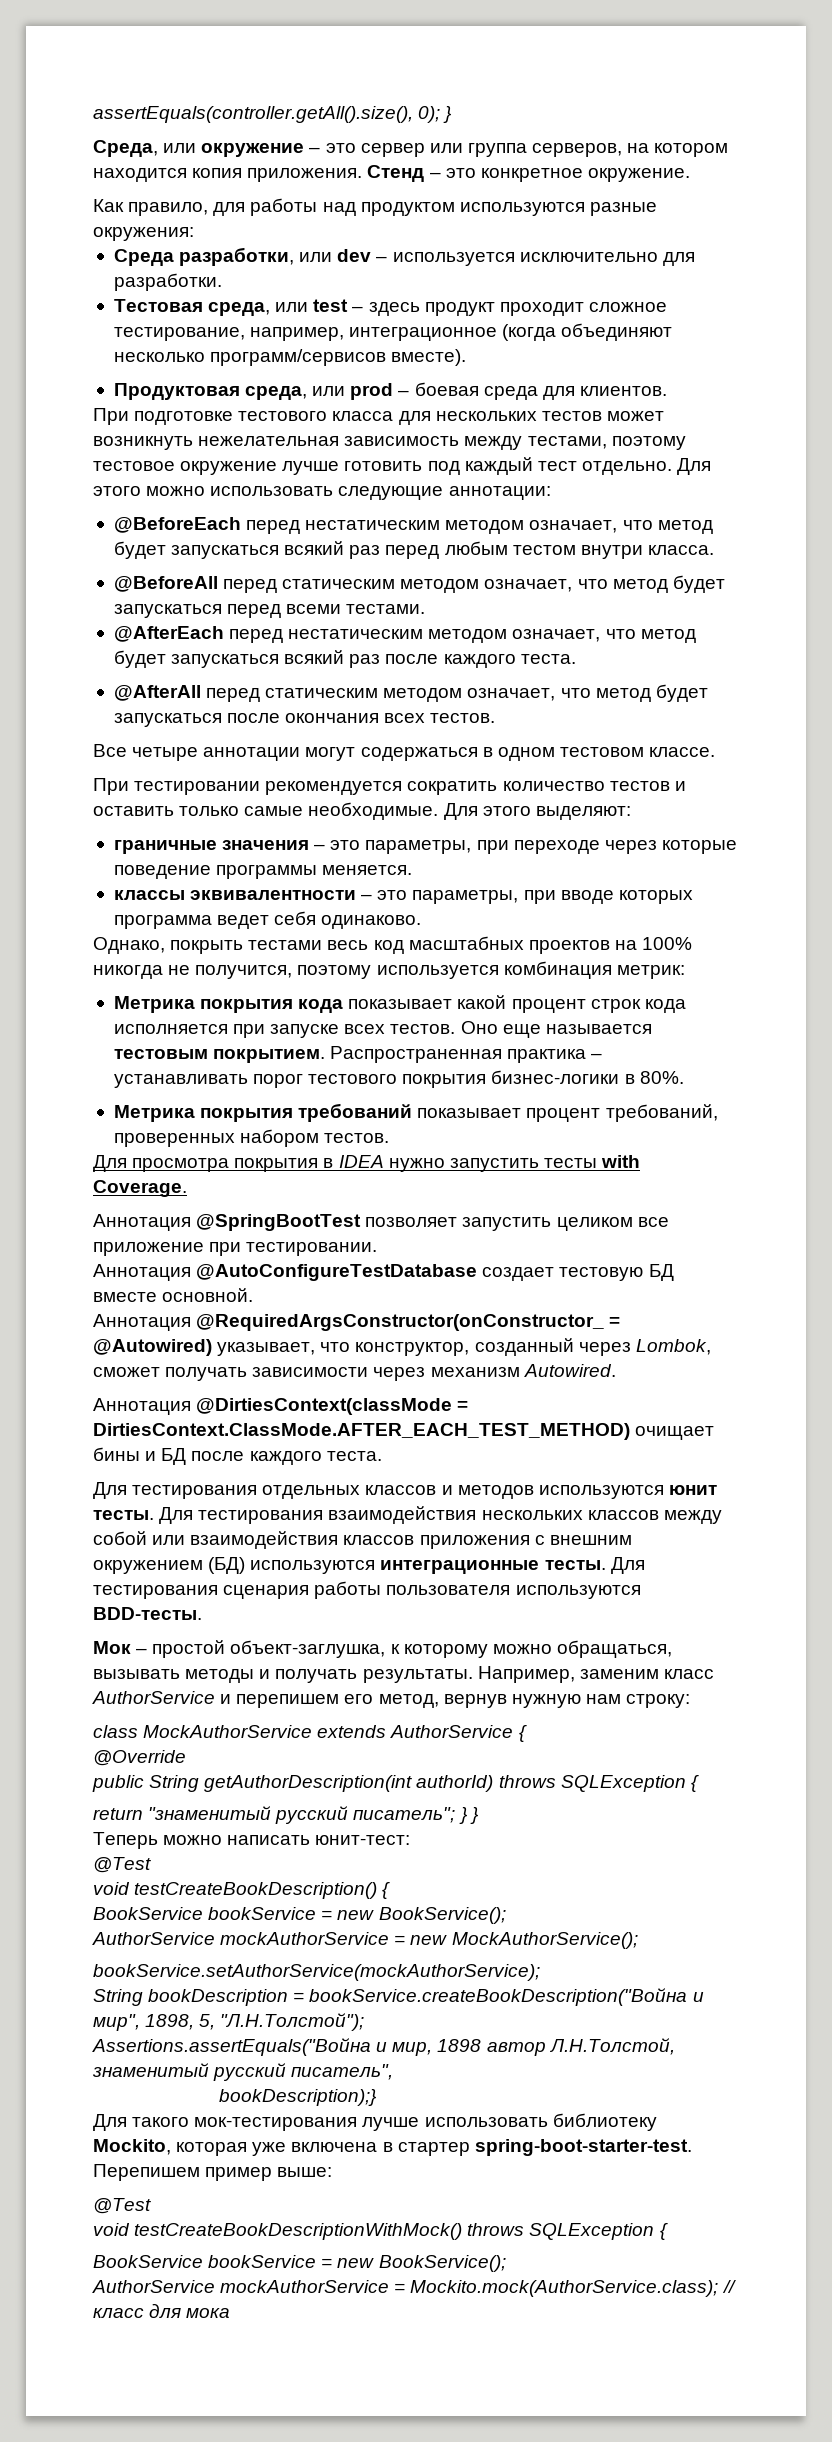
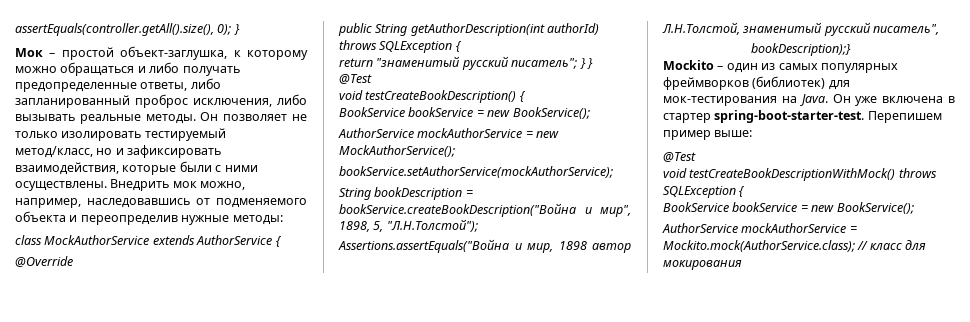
[93,140,729,157] [93,165,690,182] [93,198,657,216] [93,227,194,241] [113,247,695,266] [113,273,222,291] [113,299,667,316] [113,323,673,341] [113,349,467,366] [113,382,667,400] [93,408,664,425] [93,436,686,450] [93,457,712,475] [93,486,551,500] [113,517,713,534] [113,541,714,559] [113,575,725,593] [113,604,426,618] [113,626,696,643] [113,650,576,668] [113,684,708,702] [113,713,496,727] [93,744,716,761] [93,778,686,795] [93,802,631,820] [113,840,737,854] [113,865,413,879] [113,890,693,904] [113,911,422,929] [93,936,693,954] [93,961,685,979] [113,995,686,1013] [113,1021,652,1038] [113,1046,603,1063] [113,1070,684,1088] [113,1103,718,1122] [113,1129,390,1147] [93,1155,641,1172] [93,1180,187,1197] [93,1214,669,1231] [93,1242,378,1256] [93,1264,674,1281] [93,1288,254,1302] [93,1314,621,1331] [93,1338,711,1356] [93,1364,616,1381] [93,1398,469,1415] [93,1423,715,1440] [93,1447,382,1465] [93,1482,717,1499] [93,1506,722,1524] [93,1531,632,1549] [93,1557,645,1574] [93,1581,641,1599] [93,1607,202,1620] // Среда, или окружение – это сервер или группа серверов, на котором находится копия приложения. Стенд – это конкретное окружение. // Как правило, для работы над продуктом используются разные окружения: // Среда разработки, или dev – используется исключительно для разработки. // Тестовая среда, или test – здесь продукт проходит сложное тестирование, например, интеграционное (когда объединяют несколько программ/сервисов вместе). // Продуктовая среда, или prod – боевая среда для клиентов. // При подготовке тестового класса для нескольких тестов может возникнуть нежелательная зависимость между тестами, поэтому тестовое окружение лучше готовить под каждый тест отдельно. Для этого можно использовать следующие аннотации: // @BeforeEach перед нестатическим методом означает, что метод будет запускаться всякий раз перед любым тестом внутри класса. // @BeforeAll перед статическим методом означает, что метод будет запускаться перед всеми тестами. // @AfterEach перед нестатическим методом означает, что метод будет запускаться всякий раз после каждого теста. // @AfterAll перед статическим методом означает, что метод будет запускаться после окончания всех тестов. // Все четыре аннотации могут содержаться в одном тестовом классе. // При тестировании рекомендуется сократить количество тестов и оставить только самые необходимые. Для этого выделяют: // граничные значения – это параметры, при переходе через которые поведение программы меняется. // классы эквивалентности – это параметры, при вводе которых программа ведет себя одинаково. // Однако, покрыть тестами весь код масштабных проектов на 100% никогда не получится, поэтому используется комбинация метрик: // Метрика покрытия кода показывает какой процент строк кода исполняется при запуске всех тестов. Оно еще называется тестовым покрытием. Распространенная практика – устанавливать порог тестового покрытия бизнес-логики в 80%. // Метрика покрытия требований показывает процент требований, проверенных набором тестов. // Для просмотра покрытия в IDEA нужно запустить тесты with Coverage. // Аннотация @SpringBootTest позволяет запустить целиком все приложение при тестировании. // Аннотация @AutoConfigureTestDatabase создает тестовую БД вместе основной. // Аннотация @RequiredArgsConstructor(onConstructor_ = @Autowired) указывает, что конструктор, созданный через Lombok, сможет получать зависимости через механизм Autowired. // Аннотация @DirtiesContext(classMode = DirtiesContext.ClassMode.AFTER_EACH_TEST_METHOD) очищает бины и БД после каждого теста. // Для тестирования отдельных классов и методов используются юнит тесты. Для тестирования взаимодействия нескольких классов между собой или взаимодействия классов приложения с внешним окружением (БД) используются интеграционные тесты. Для тестирования сценария работы пользователя используются BDD-тесты. -> (240, 29) none
[556,1640,672,1658] [93,1666,714,1683] [92,1691,691,1708] обращаться, вызывать методы и получать результаты. Например, заменим класс AuthorService и перепишем его метод, вернув нужную нам строку: -> [60,62,240,76] [15,78,221,92] [15,94,307,108] [15,112,308,124] [15,128,226,141] [15,145,222,158] [15,161,258,175] [15,179,246,191] [15,198,307,208] [15,211,283,225] обращаться и либо получать предопределенные ответы, либо запланированный проброс исключения, либо вызывать реальные методы. Он позволяет не только изолировать тестируемый метод/класс, но и зафиксировать взаимодействия, которые были с ними осуществлены. Внедрить мок можно, например, наследовавшись от подменяемого объекта и переопределив нужные методы:
[93,1832,411,1849] // Теперь можно написать юнит-тест: -> (593, 63) none
[93,2113,657,2131] [93,2139,248,2156] Для такого мок-тестирования лучше использовать библиотеку Mockito, которая -> [663,60,898,73] [663,76,850,90] [663,94,851,106] Mockito – один из самых популярных фреймворков (библиотек) для мок-тестирования на Java. Он
[186,2308,231,2318] мока -> [663,260,742,270] мокирования

